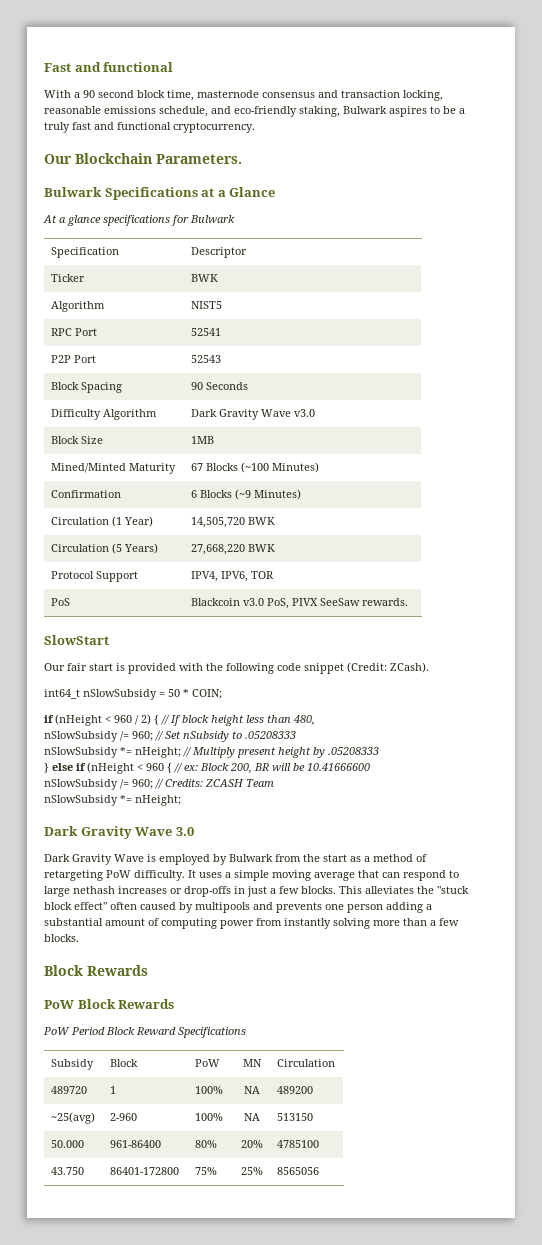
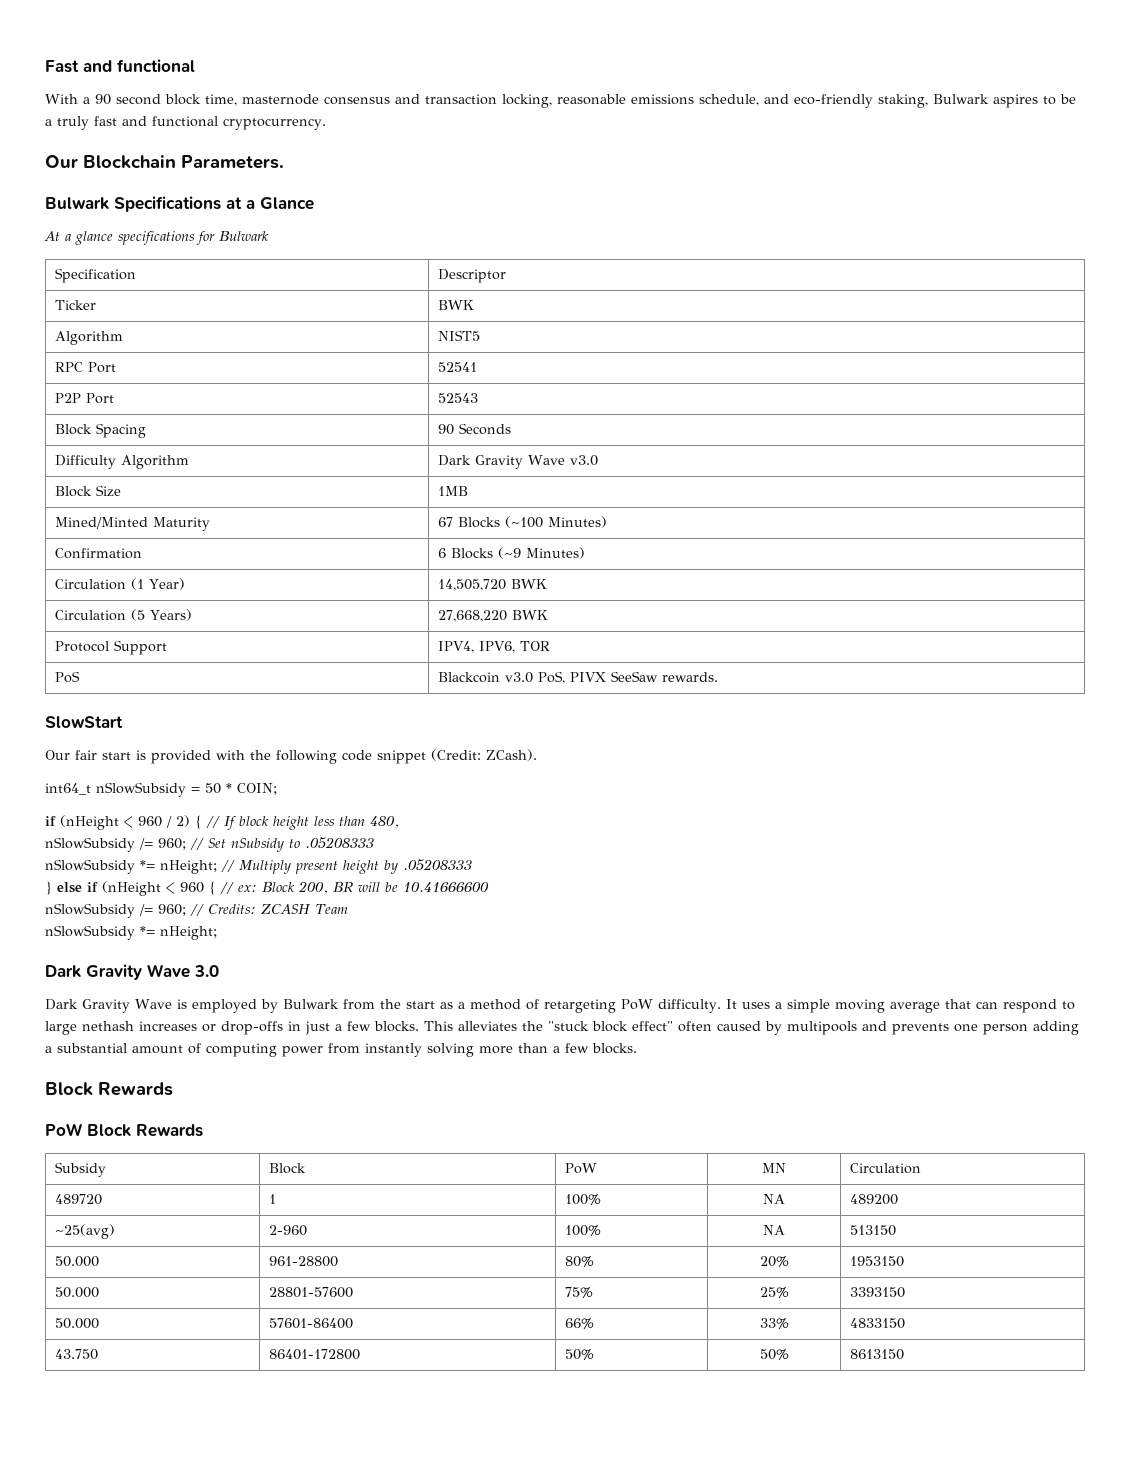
[43,1027,246,1038] // PoW Period Block Reward Specifications -> (203, 1130) none
[110,1140,162,1148] 961-86400 -> [269,1256,339,1267] 961-28800
[277,1140,320,1148] 4785100 -> [850,1256,905,1267] [55,1287,100,1298] [269,1287,354,1298] [565,1287,594,1298] [759,1287,789,1298] [850,1287,906,1298] [55,1318,100,1329] [269,1318,354,1329] [565,1318,595,1329] [759,1318,789,1329] [850,1318,906,1329] 1953150 // 50.000 | 28801-57600 | 75% | 25% | 3393150 // 50.000 | 57601-86400 | 66% | 33% | 4833150
[195,1167,218,1175] [240,1167,263,1175] [277,1167,320,1175] 75% | 25% | 8565056 -> [565,1349,595,1360] [759,1349,789,1360] [850,1349,905,1360] 50% | 50% | 8613150

